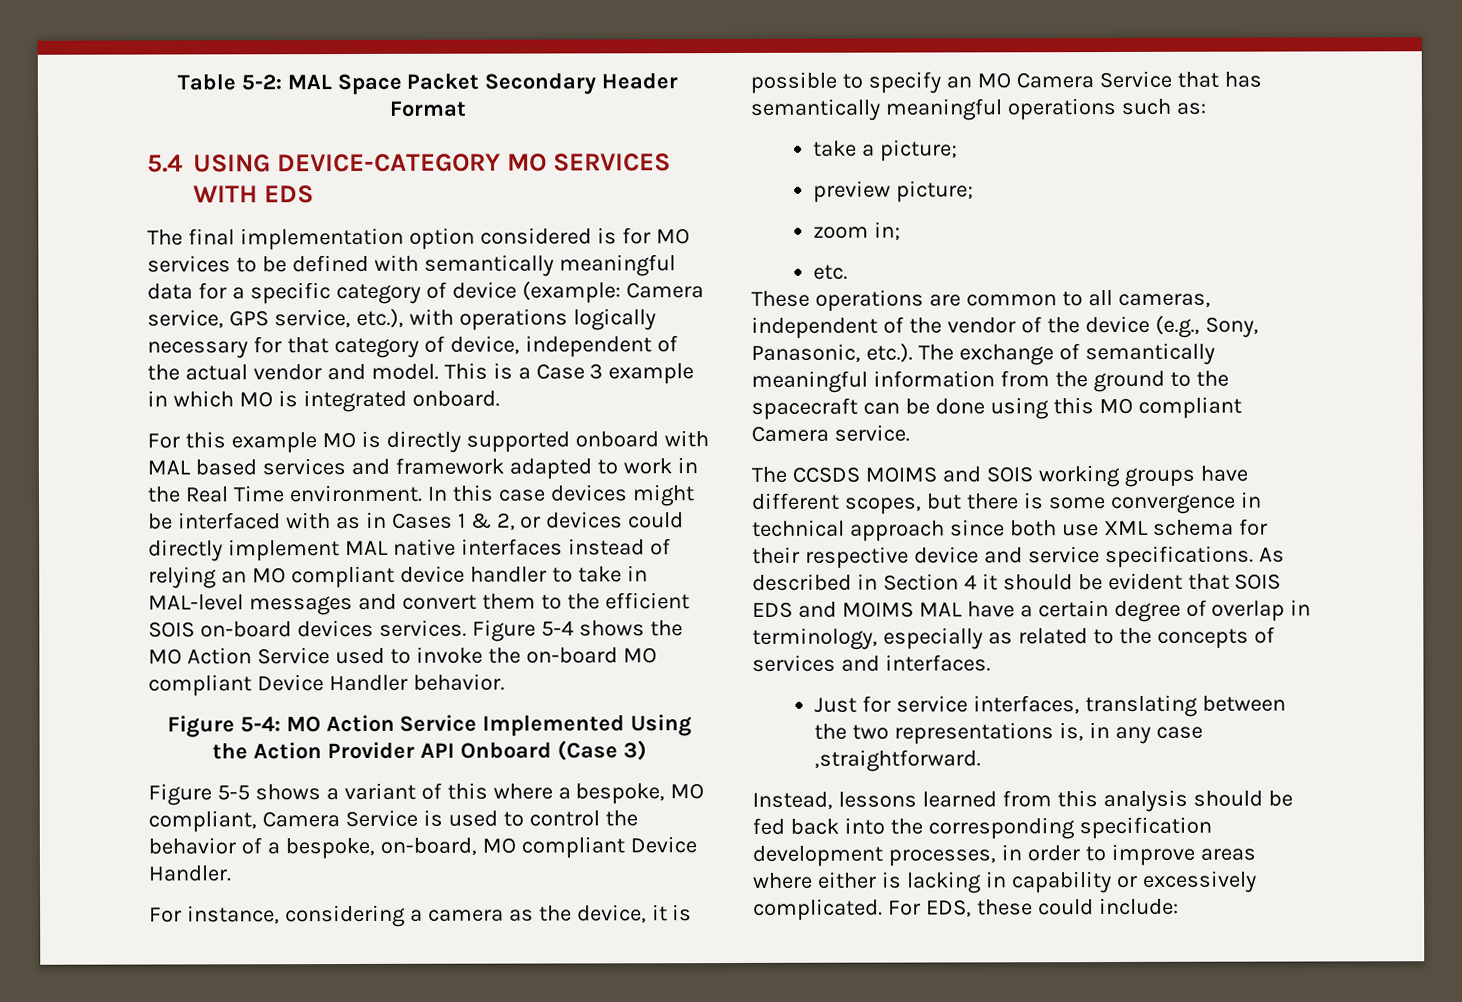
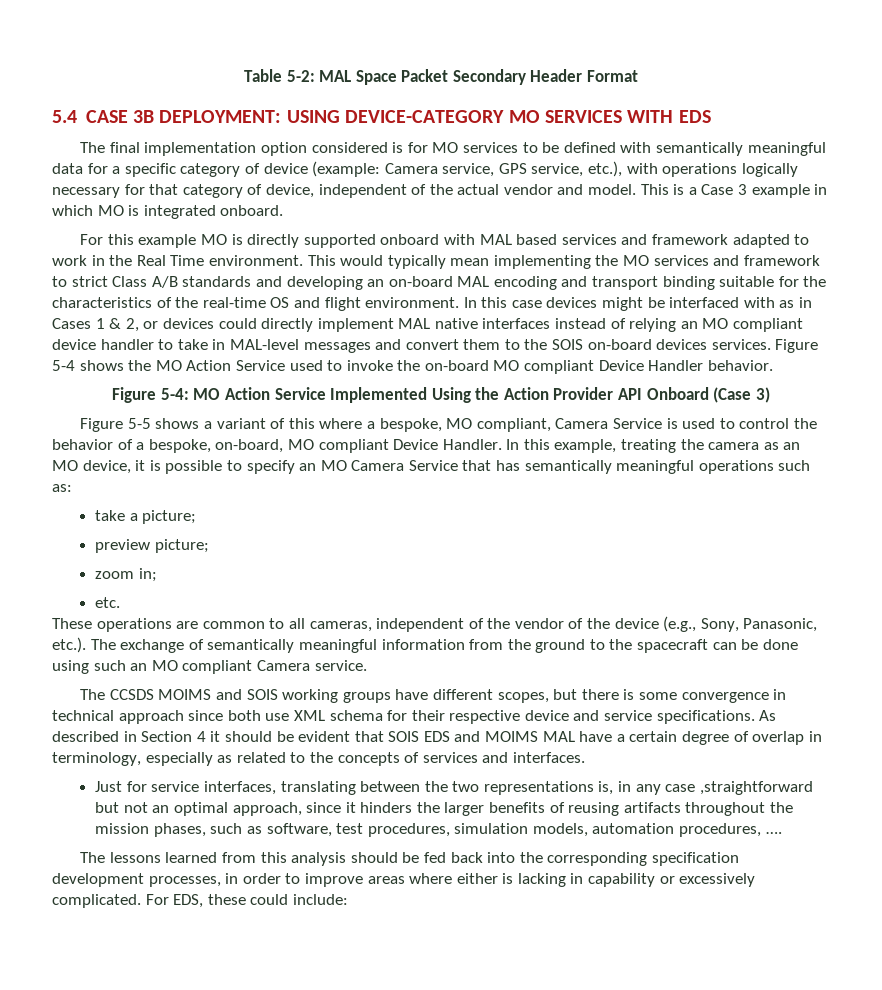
(183, 163) none -> [85,110,282,123] CASE 3B DEPLOYMENT:
(423, 493) none -> [307,255,820,269] [52,276,827,290] [52,297,460,311] This would typically mean implementing the MO services and framework to strict Class A/B standards and developing an on-board MAL encoding and transport binding suitable for the characteristics of the real-time OS and flight environment.
[604,592,690,610] efficient -> (548, 344) none
[149,904,572,928] // For instance, considering a camera as the -> [506,439,801,453] [52,460,78,471] In this example, treating the camera as an MO
[1052,397,1094,415] this -> [93,660,148,671] such an
[814,749,982,772] [752,791,833,810] ,straightforward. // Instead, -> [699,781,813,795] [95,802,793,816] [95,823,782,837] [80,852,106,863] ,straightforward but not an optimal approach, since it hinders the larger benefits of reusing artifacts throughout the mission phases, such as software, test procedures, simulation models, automation procedures, …. // The

